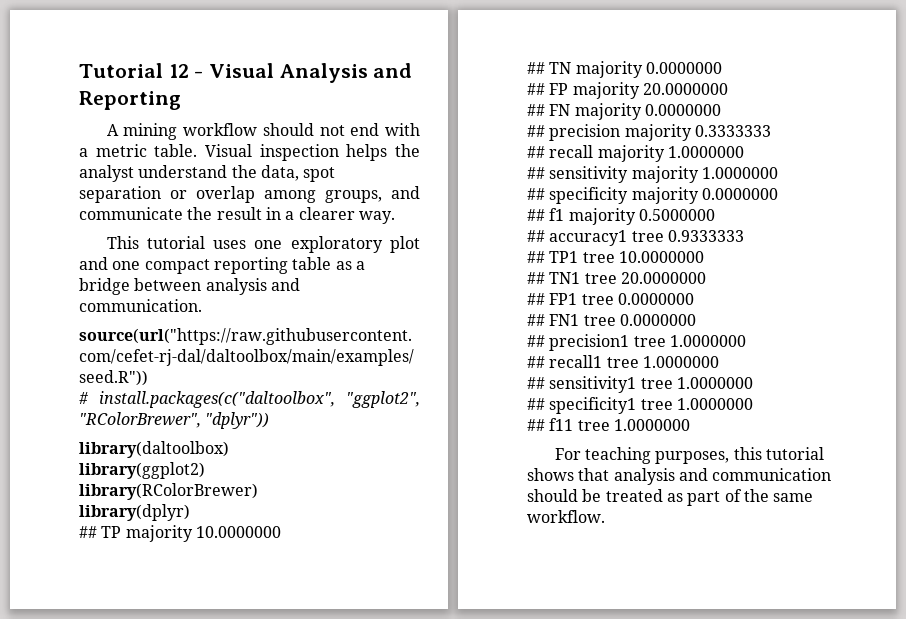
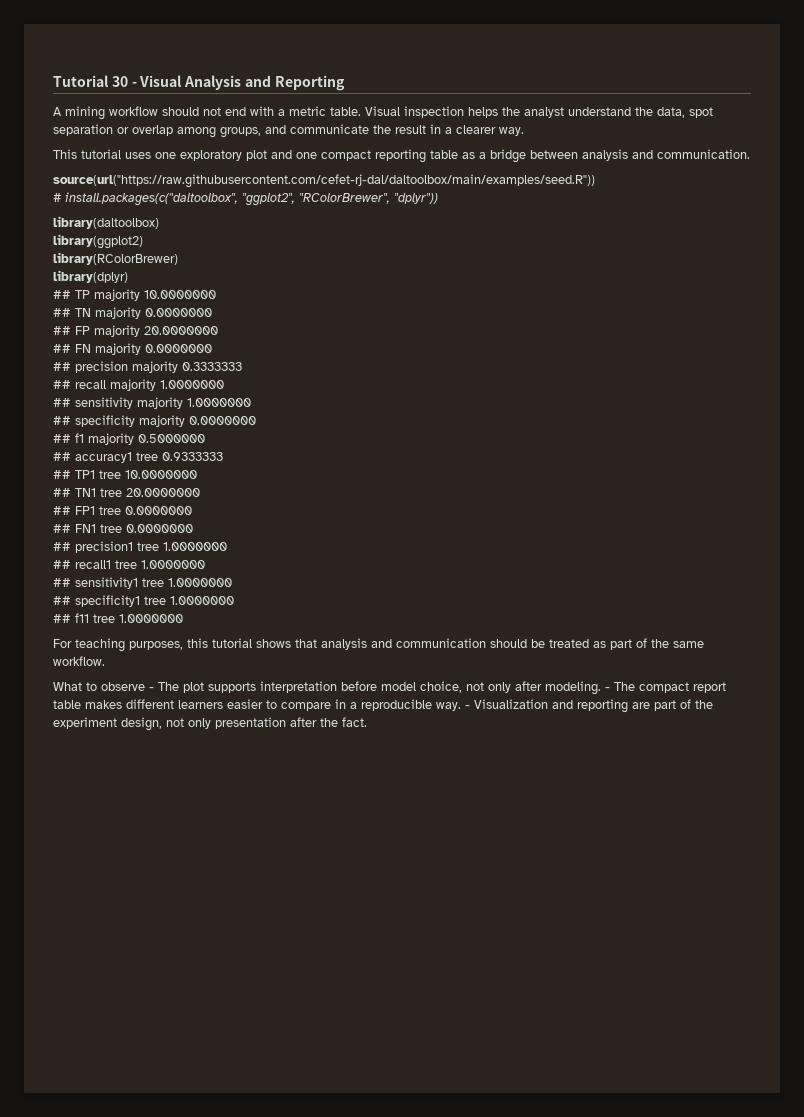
[168,64,189,78] 12 -> [111,76,128,87] 30
(605, 516) none -> [53,681,726,695] [53,699,713,713] [53,717,367,731] // What to observe - The plot supports interpretation before model choice, not only after modeling. - The compact report table makes different learners easier to compare in a reproducible way. - Visualization and reporting are part of the experiment design, not only presentation after the fact.

